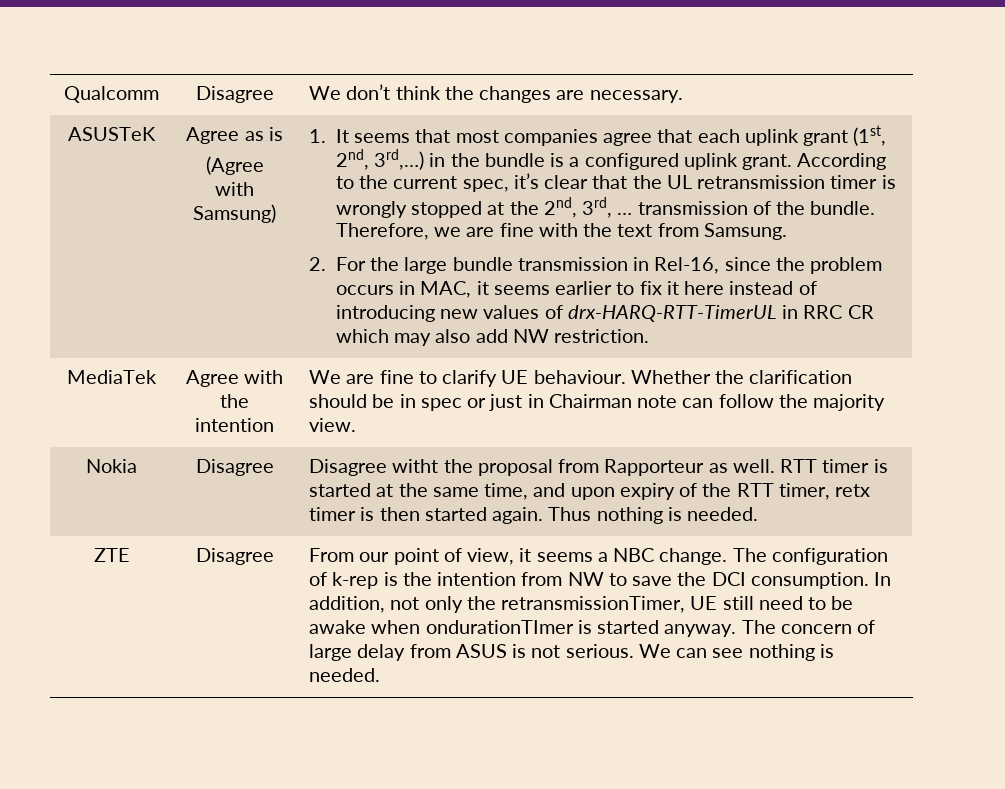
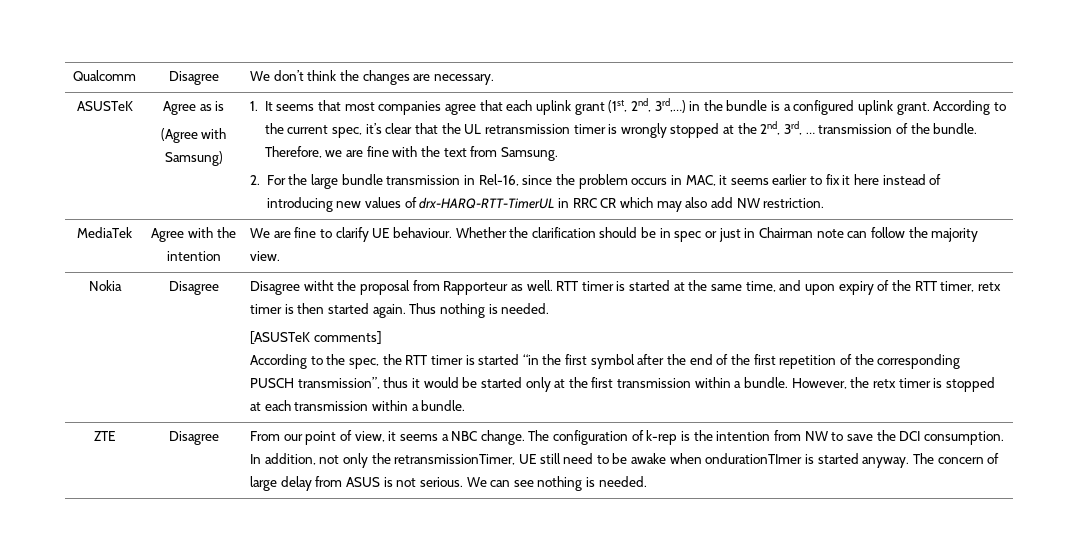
(759, 514) none -> [250,331,382,344] [250,354,961,369] [250,377,995,392] [250,400,466,411] // [ASUSTeK comments] // According to the spec, the RTT timer is started “in the first symbol after the end of the first repetition of the corresponding PUSCH transmission”, thus it would be started only at the first transmission within a bundle. However, the retx timer is stopped at each transmission within a bundle.

